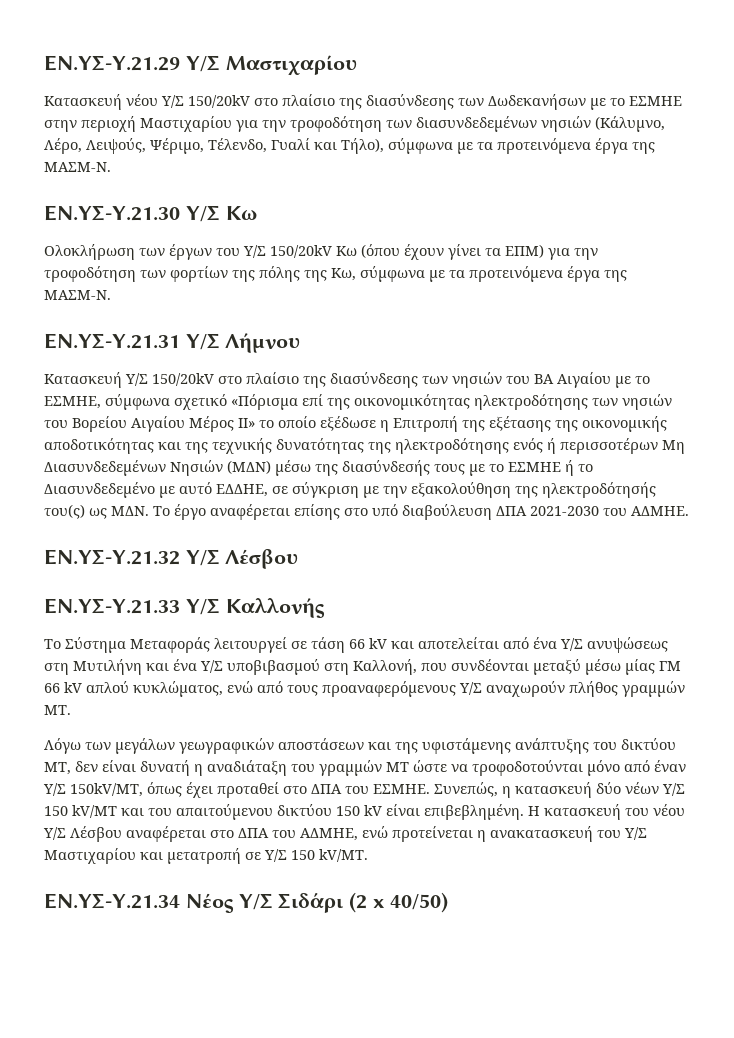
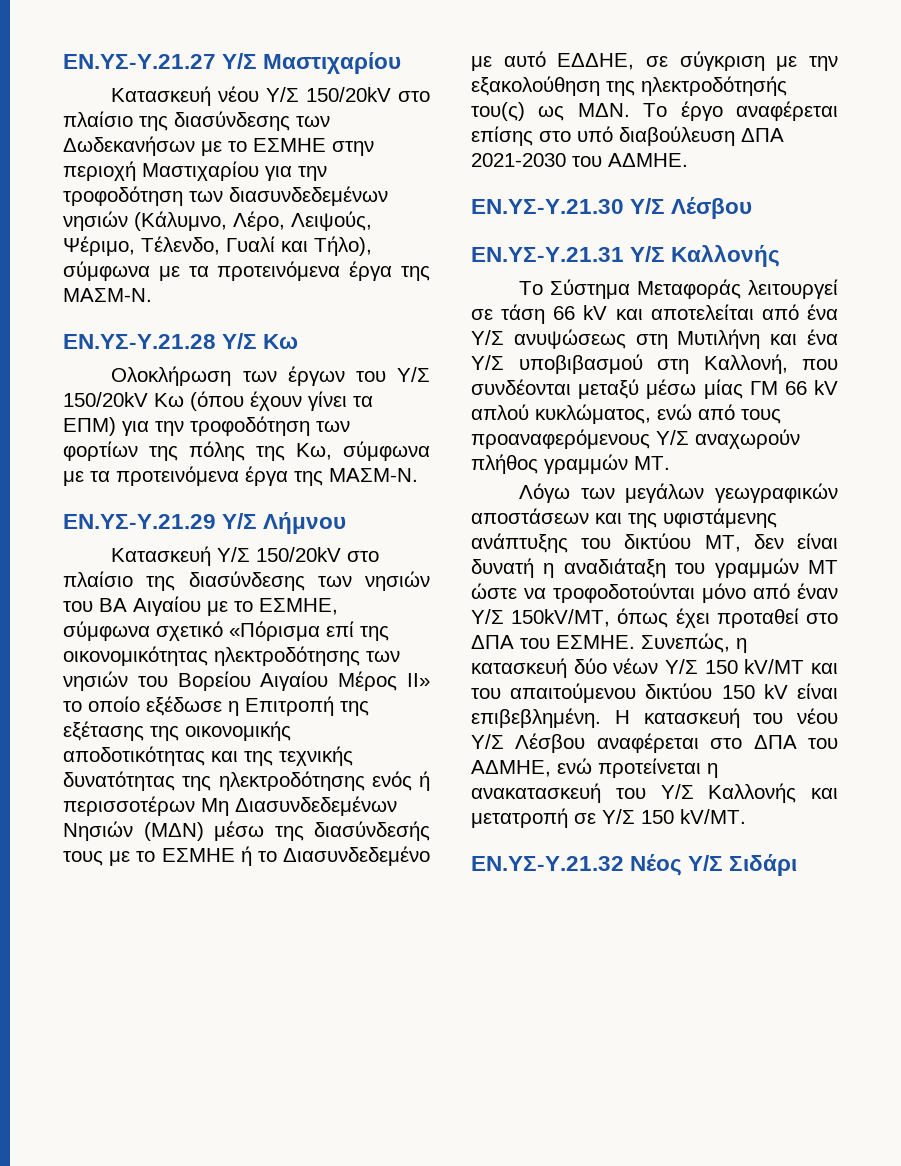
[44,55,180,71] ΕΝ.ΥΣ-Υ.21.29 -> [63,54,216,69] ΕΝ.ΥΣ-Υ.21.27
[44,205,180,221] ΕΝ.ΥΣ-Υ.21.30 -> [63,334,216,349] ΕΝ.ΥΣ-Υ.21.28
[44,333,180,349] ΕΝ.ΥΣ-Υ.21.31 -> [63,514,216,529] ΕΝ.ΥΣ-Υ.21.29
[44,549,180,565] ΕΝ.ΥΣ-Υ.21.32 -> [471,199,624,214] ΕΝ.ΥΣ-Υ.21.30
[44,598,180,614] ΕΝ.ΥΣ-Υ.21.33 -> [471,247,624,262] ΕΝ.ΥΣ-Υ.21.31
[44,848,136,864] Μαστιχαρίου -> [708,783,797,803] Καλλονής
[44,893,180,909] ΕΝ.ΥΣ-Υ.21.34 -> [471,856,624,871] ΕΝ.ΥΣ-Υ.21.32
[349,892,448,913] (2 x 40/50) -> (798, 865) none

